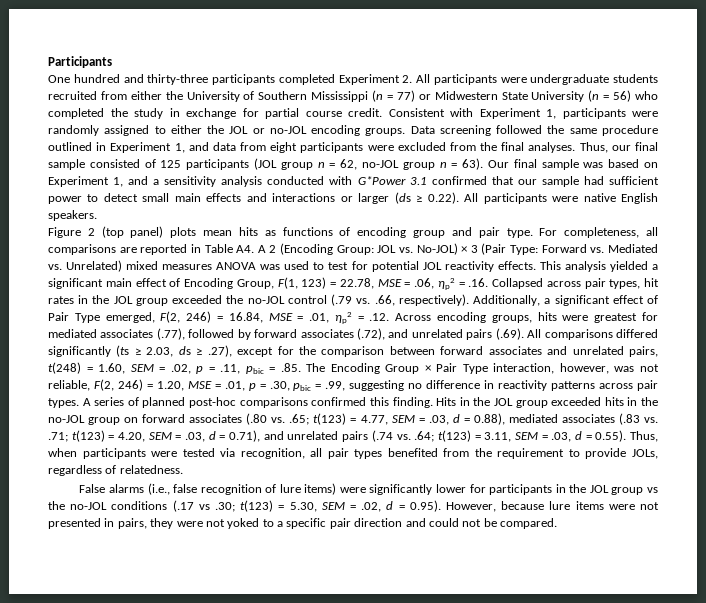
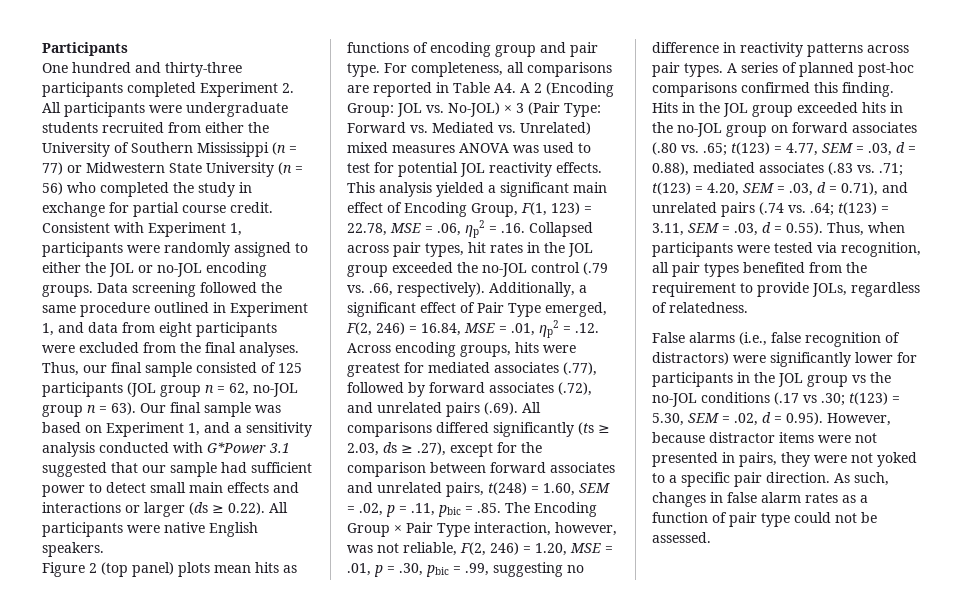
[431,176,487,185] confirmed -> [42,462,107,477] suggested
[279,483,337,495] lure items) -> [652,352,729,365] distractors)
[549,501,571,510] lure -> [709,432,775,443] distractor
[354,518,426,527] direction and -> [766,472,889,486] [652,492,868,507] [652,512,790,527] direction. As such, changes in false alarm rates as a function of pair type
[500,518,557,529] compared. -> [652,532,711,543] assessed.

